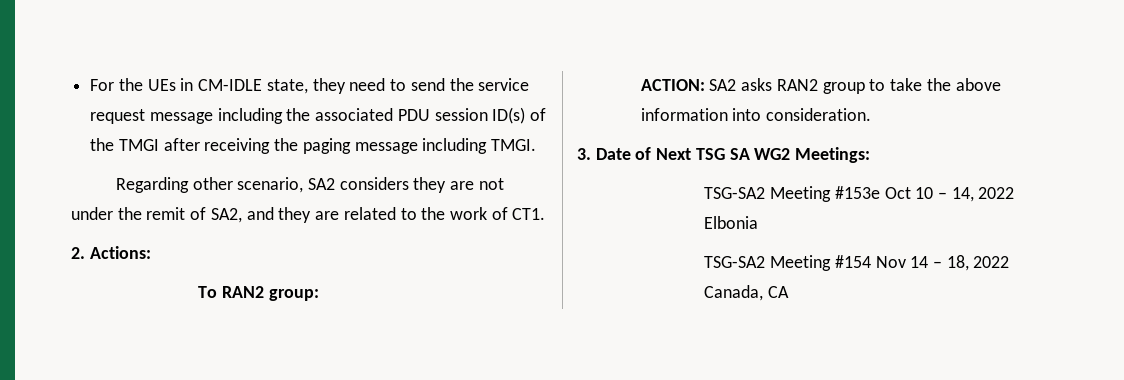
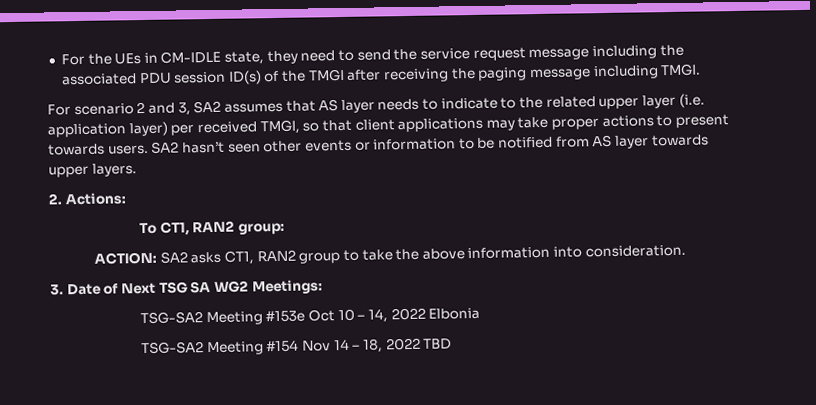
[115,177,504,193] [71,207,546,223] Regarding other scenario, SA2 considers they are not under the remit of SA2, and they are related to the work of CT1. -> [47,93,705,116] [47,114,730,138] [48,134,709,156] [48,163,137,178] For scenario 2 and 3, SA2 assumes that AS layer needs to indicate to the related upper layer (i.e. application layer) per received TMGI, so that client applications may take proper actions to present towards users. SA2 hasn’t seen other events or information to be notified from AS layer towards upper layers.
(218, 292) none -> [159,221,190,236] CT1,
(773, 84) none -> [223,250,254,265] CT1,
[704,285,790,301] Canada, CA -> [423,338,453,350] TBD

